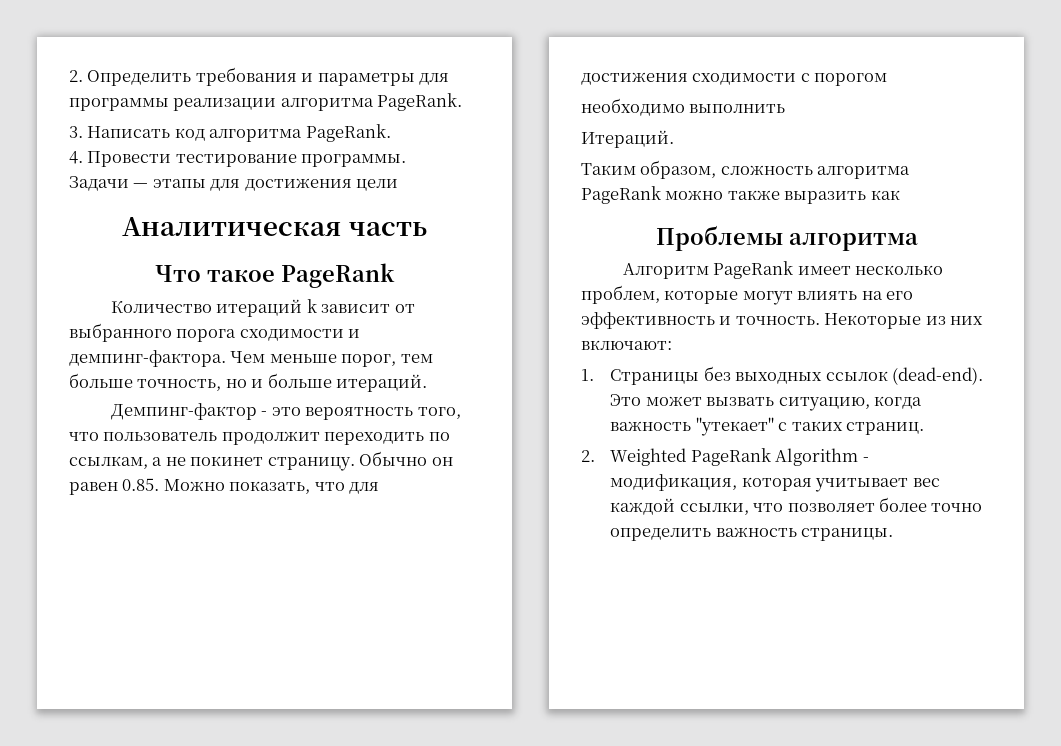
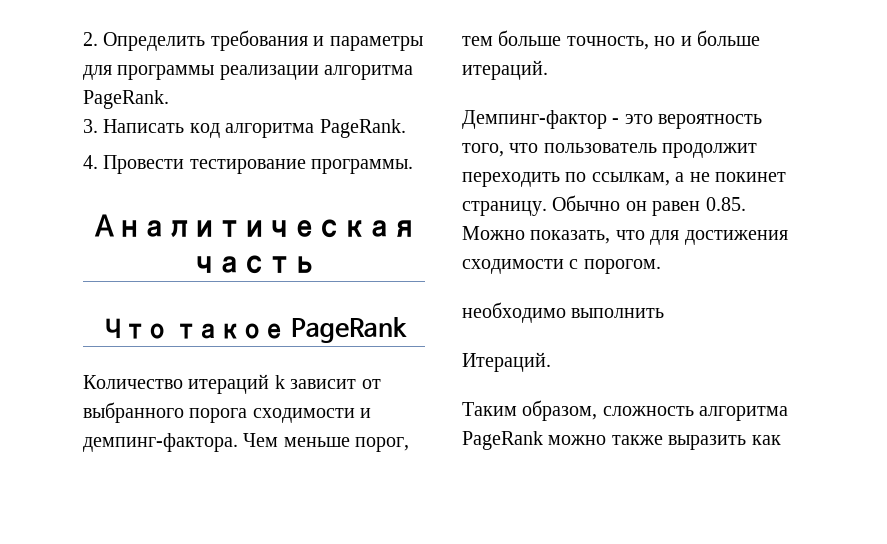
[69,176,399,191] // Задачи — этапы для достижения цели -> (414, 166) none
[814,73,888,86] порогом -> [583,259,661,274] порогом.
[655,225,918,251] [622,261,944,279] [581,285,914,305] [581,312,984,329] [581,340,672,350] [581,366,984,385] [610,394,923,411] [610,417,925,436] [581,448,869,466] [610,474,940,492] [610,497,983,515] [610,527,894,541] // Проблемы алгоритма // Алгоритм PageRank имеет несколько проблем, которые могут влиять на его эффективность и точность. Некоторые из них включают: // 1. Страницы без выходных ссылок (dead-end). Это может вызвать ситуацию, когда важность "утекает" с таких страниц. // 2. Weighted PageRank Algorithm - модификация, которая учитывает вес каждой ссылки, что позволяет более точно определить важность страницы. -> (781, 440) none

